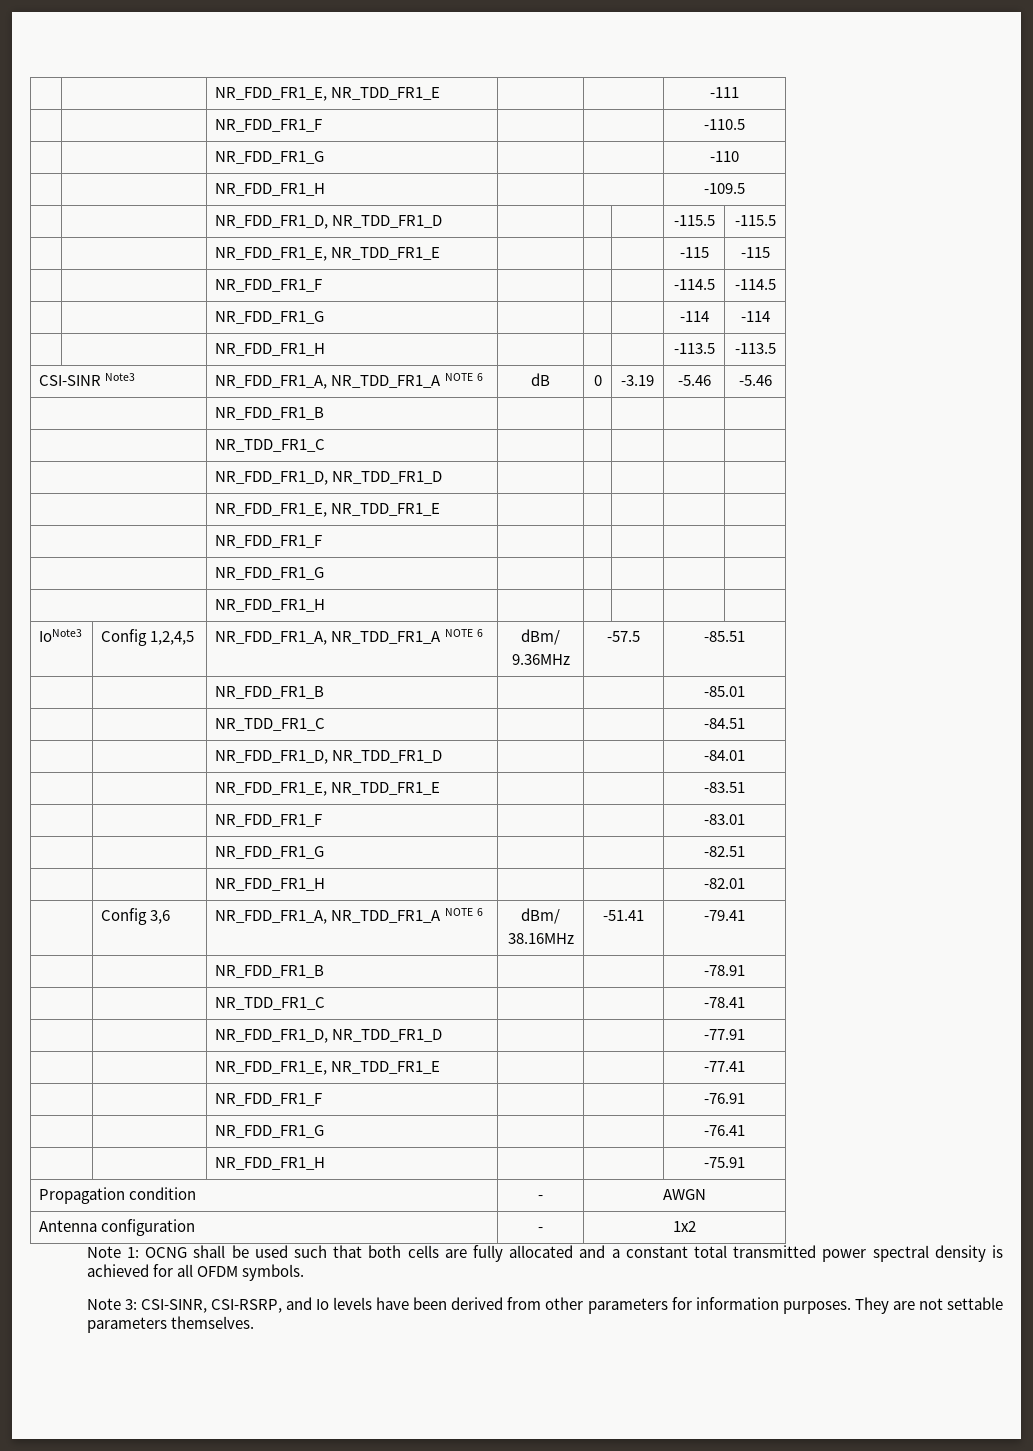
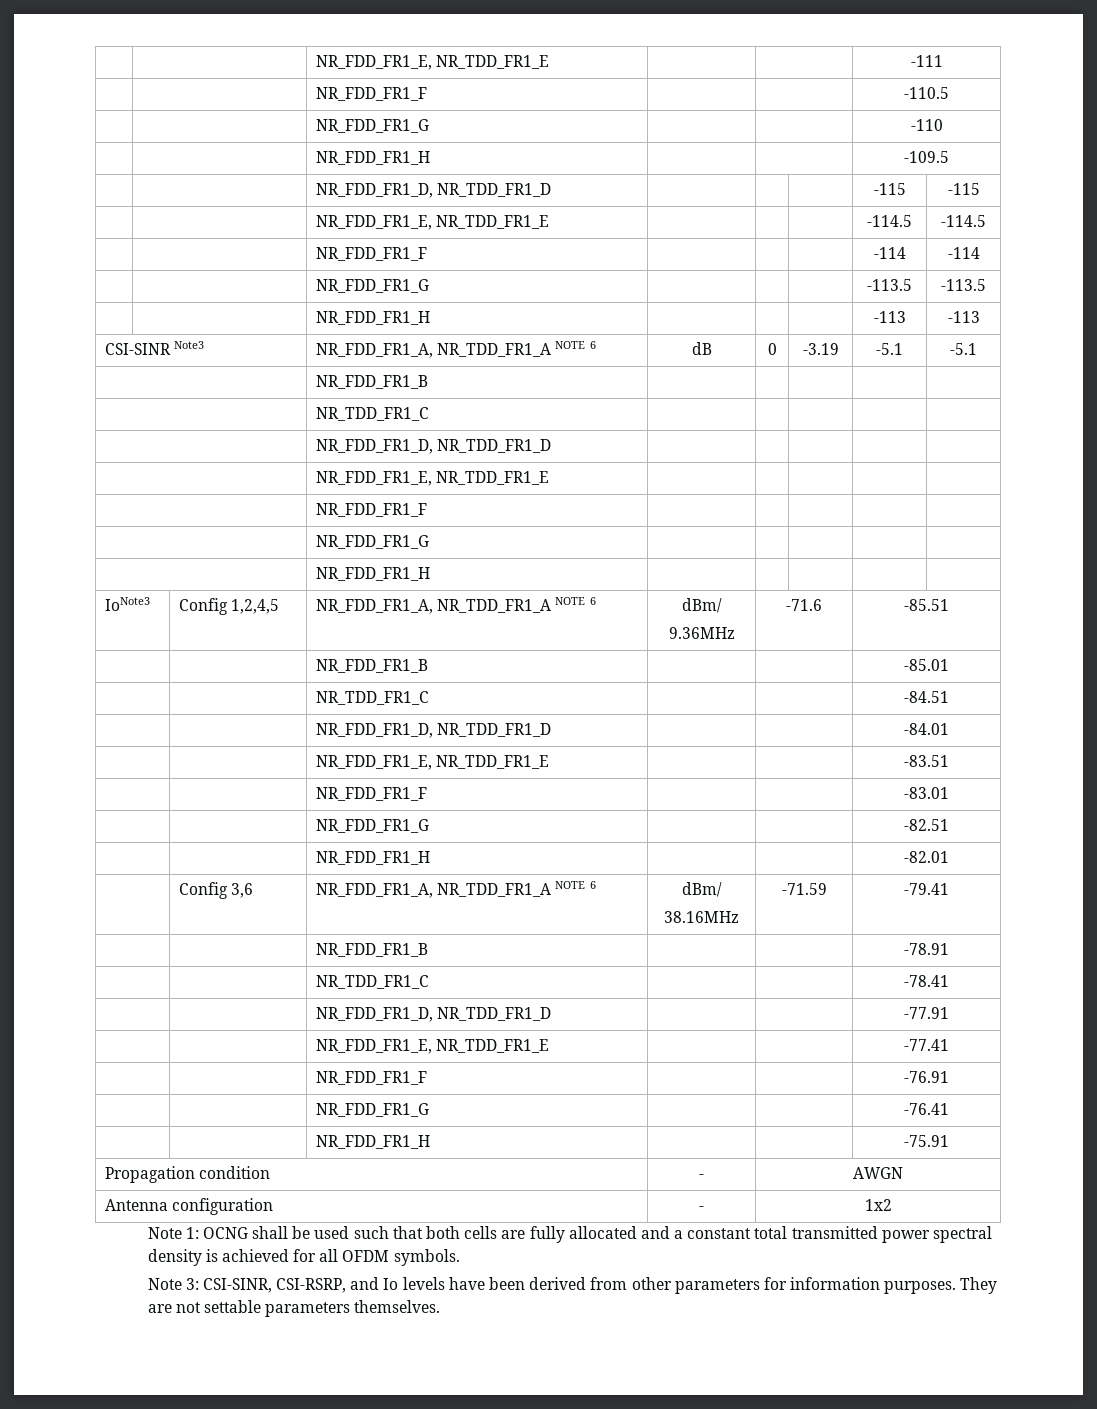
[673,215,715,226] [734,215,776,226] [215,247,441,261] | -115.5 | -115.5 // | | NR_FDD_FR1_E, NR_TDD_FR1_E | | | -> (552, 190) none
[215,279,323,292] NR_FDD_FR1_F -> [316,215,550,230] NR_FDD_FR1_E, NR_TDD_FR1_E
[215,311,325,324] NR_FDD_FR1_G -> [316,247,428,261] NR_FDD_FR1_F
[215,343,326,356] NR_FDD_FR1_H -> [316,279,430,293] NR_FDD_FR1_G
(776, 348) none -> [316,311,431,325] [873,311,906,323] [947,311,980,323] // | | NR_FDD_FR1_H | | | | -113 | -113
[677,375,711,386] [738,375,772,386] -5.46 | -5.46 -> [876,343,903,355] [950,343,977,355] -5.1 | -5.1
[607,631,640,642] -57.5 -> [786,599,822,611] -71.6
[603,910,644,921] -51.41 -> [781,883,827,895] -71.59

